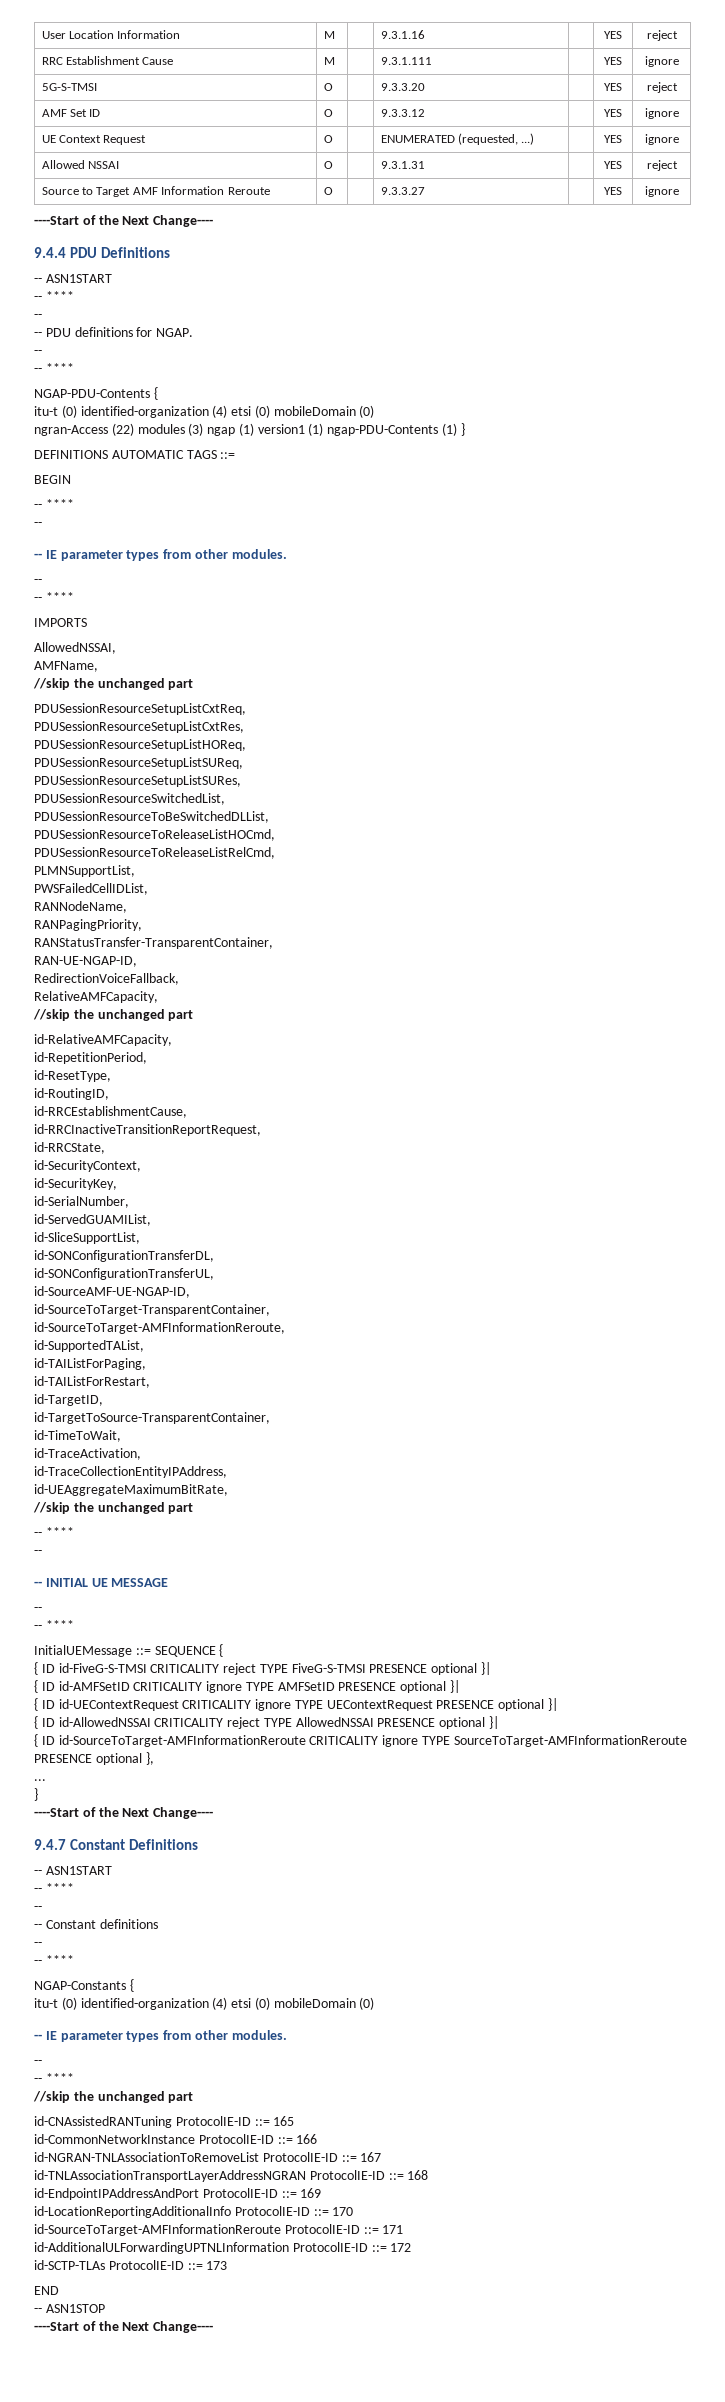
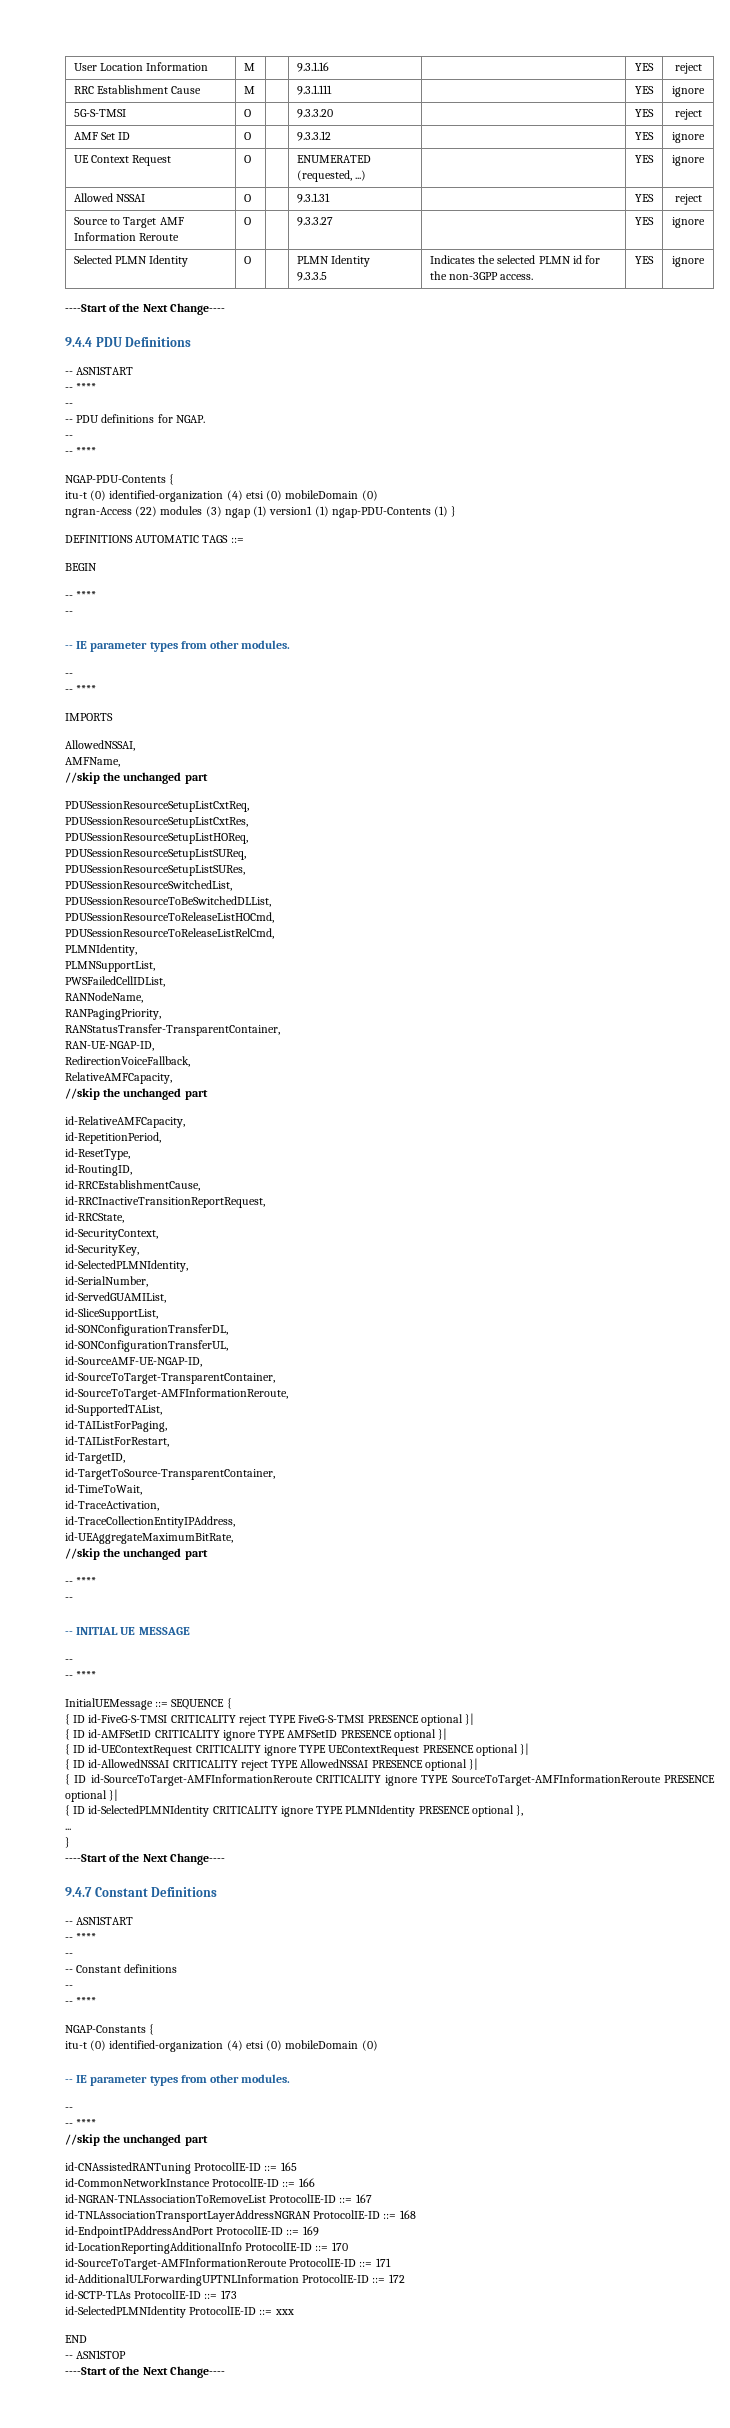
(679, 191) none -> [73,255,189,267] [243,256,251,264] [296,255,371,267] [296,272,327,281] [429,255,601,264] [429,271,534,280] [635,256,654,264] [672,256,705,267] // Selected PLMN Identity | O | | PLMN Identity // 9.3.3.5 | Indicates the selected PLMN id for the non-3GPP access. | YES | ignore
(275, 853) none -> [65,944,137,956] // PLMNIdentity,
(117, 1184) none -> [65,1260,188,1272] // id-SelectedPLMNIdentity,
(142, 1759) none -> [109,1789,119,1801] [65,1805,514,1817] }| // { ID id-SelectedPLMNIdentity CRITICALITY ignore TYPE PLMNIdentity PRESENCE optional
(228, 2265) none -> [65,2306,294,2318] // id-SelectedPLMNIdentity ProtocolIE-ID ::= xxx

